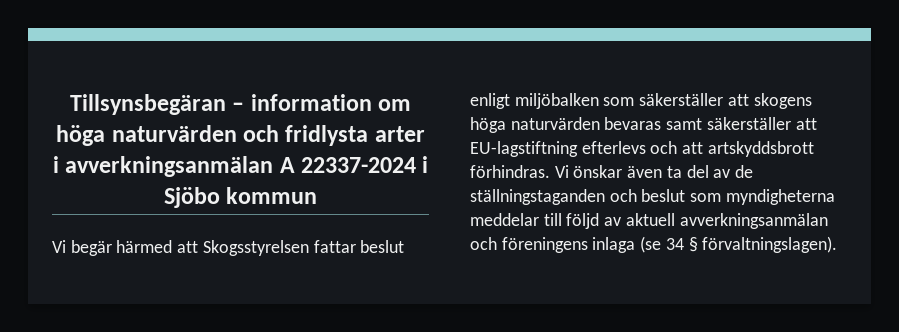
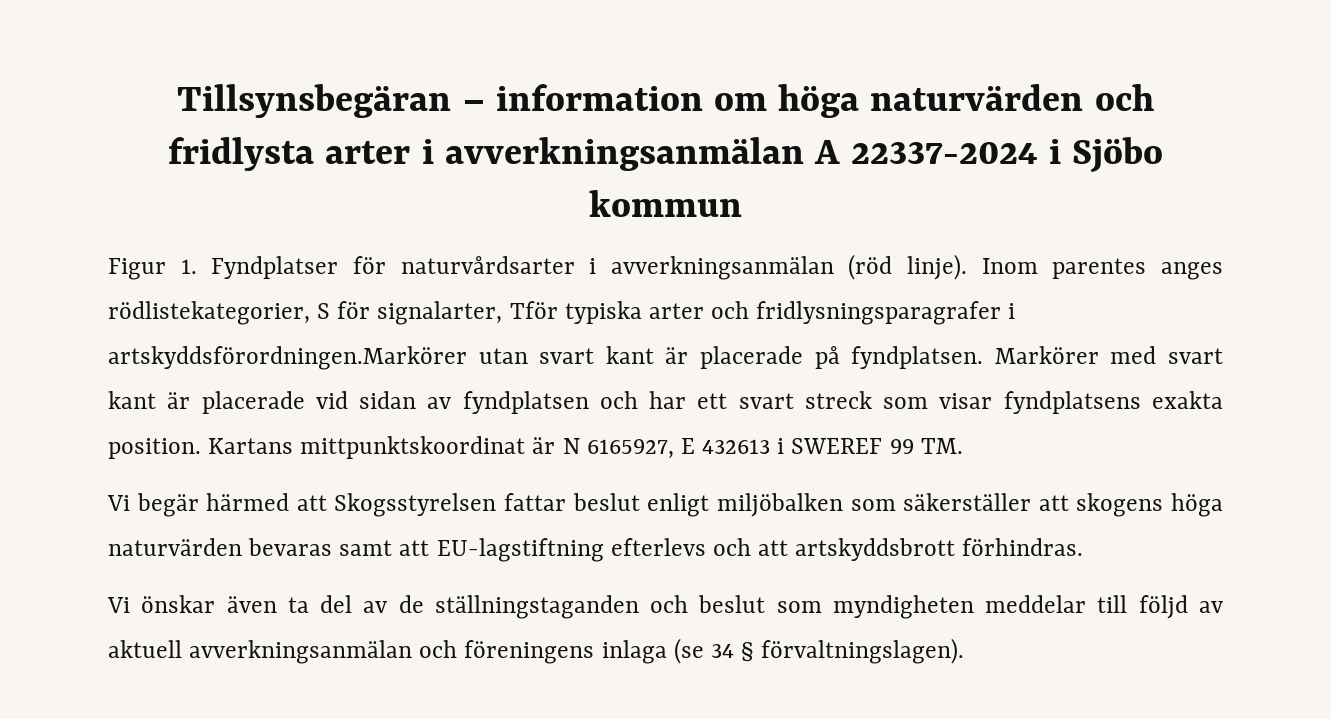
(318, 195) none -> [108,254,1223,280] [108,301,1016,325] [108,346,1223,370] [108,391,1223,414] [108,436,963,459] // Figur 1. Fyndplatser för naturvårdsarter i avverkningsanmälan (röd linje). Inom parentes anges rödlistekategorier, S för signalarter, Tför typiska arter och fridlysningsparagrafer i artskyddsförordningen.Markörer utan svart kant är placerade på fyndplatsen. Markörer med svart kant är placerade vid sidan av fyndplatsen och har ett svart streck som visar fyndplatsens exakta position. Kartans mittpunktskoordinat är N 6165927, E 432613 i SWEREF 99 TM.
[706,117,791,130] säkerställer -> (393, 548) none
(550, 171) none -> (1084, 547) //
[725,189,835,205] myndigheterna -> [832,595,974,619] myndigheten

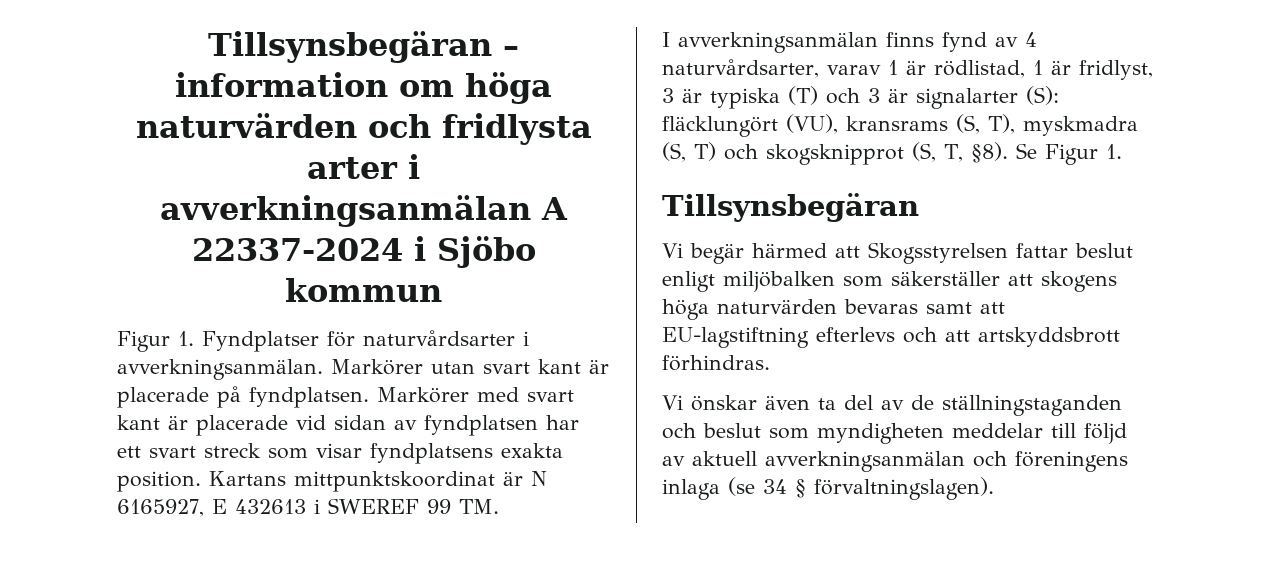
[610,254,1223,280] [108,301,1016,325] [108,346,467,370] avverkningsanmälan (röd linje). Inom parentes anges rödlistekategorier, S för signalarter, Tför typiska arter och fridlysningsparagrafer i artskyddsförordningen.Markörer -> [117,359,423,380] avverkningsanmälan. Markörer
[599,391,638,409] och -> (538, 425) none
(963, 446) none -> [662,32,1037,53] [662,59,1153,80] [662,86,1059,109] [662,114,1138,137] [662,142,1122,165] [662,193,919,222] // I avverkningsanmälan finns fynd av 4 naturvårdsarter, varav 1 är rödlistad, 1 är fridlyst, 3 är typiska (T) och 3 är signalarter (S): fläcklungört (VU), kransrams (S, T), myskmadra (S, T) och skogsknipprot (S, T, §8). Se Figur 1. // Tillsynsbegäran

